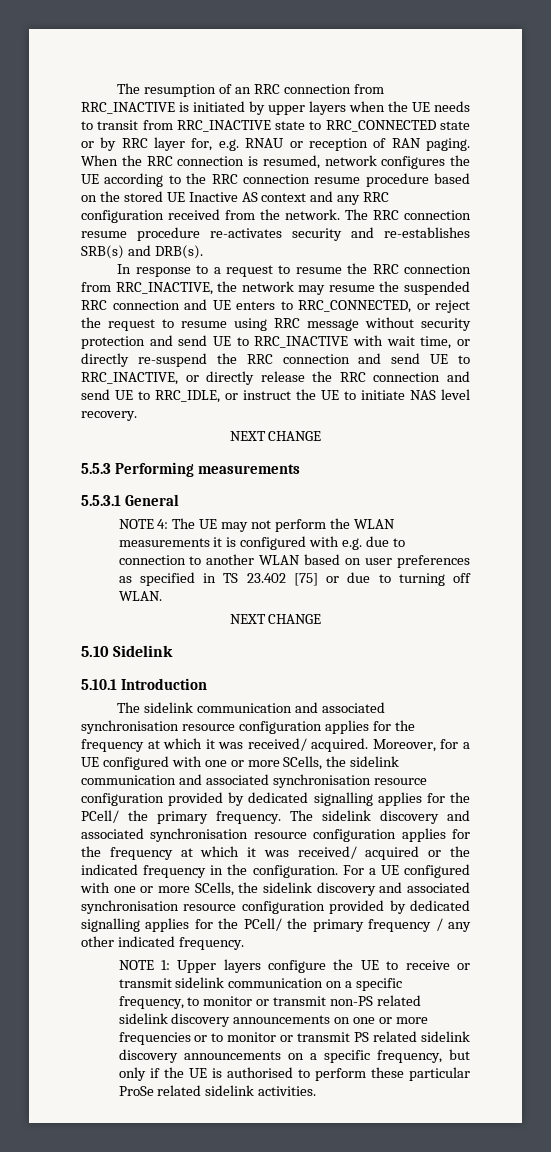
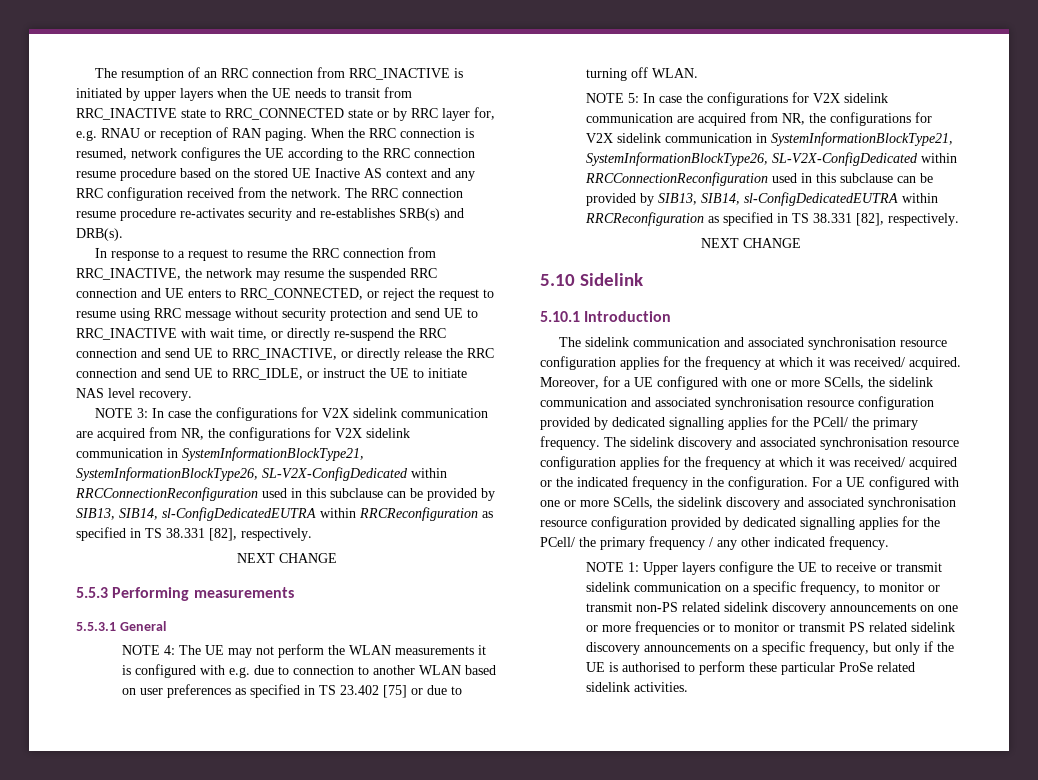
(137, 416) none -> [95,407,489,421] [76,427,410,441] [76,447,364,461] [76,467,447,481] [75,487,495,501] [76,507,493,521] [76,527,312,541] // NOTE 3: In case the configurations for V2X sidelink communication are acquired from NR, the configurations for V2X sidelink communication in SystemInformationBlockType21, SystemInformationBlockType26, SL-V2X-ConfigDedicated within RRCConnectionReconfiguration used in this subclause can be provided by SIB13, SIB14, sl-ConfigDedicatedEUTRA within RRCReconfiguration as specified in TS 38.331 [82], respectively.
(162, 596) none -> [585,92,888,106] [585,112,932,126] [585,132,953,146] [585,152,957,166] [584,172,933,186] [585,192,938,206] [584,212,959,226] // NOTE 5: In case the configurations for V2X sidelink communication are acquired from NR, the configurations for V2X sidelink communication in SystemInformationBlockType21, SystemInformationBlockType26, SL-V2X-ConfigDedicated within RRCConnectionReconfiguration used in this subclause can be provided by SIB13, SIB14, sl-ConfigDedicatedEUTRA within RRCReconfiguration as specified in TS 38.331 [82], respectively.

